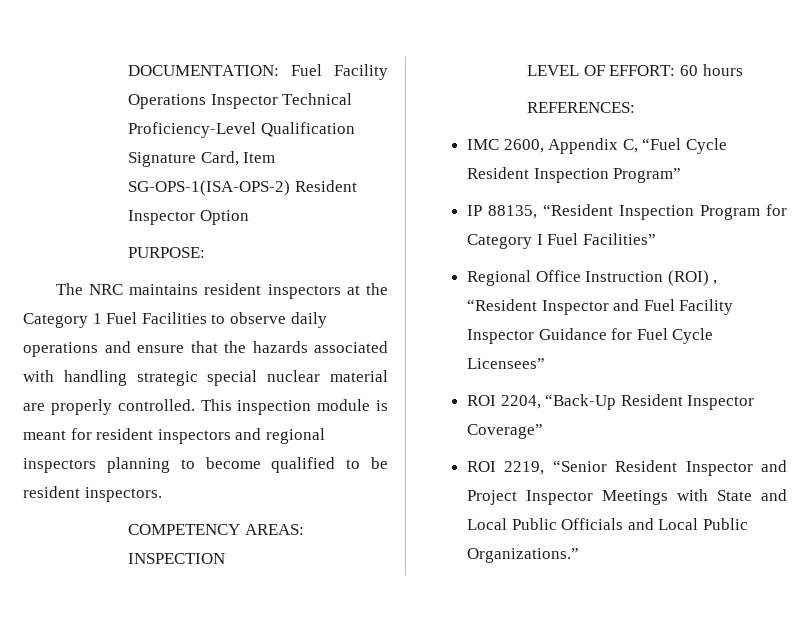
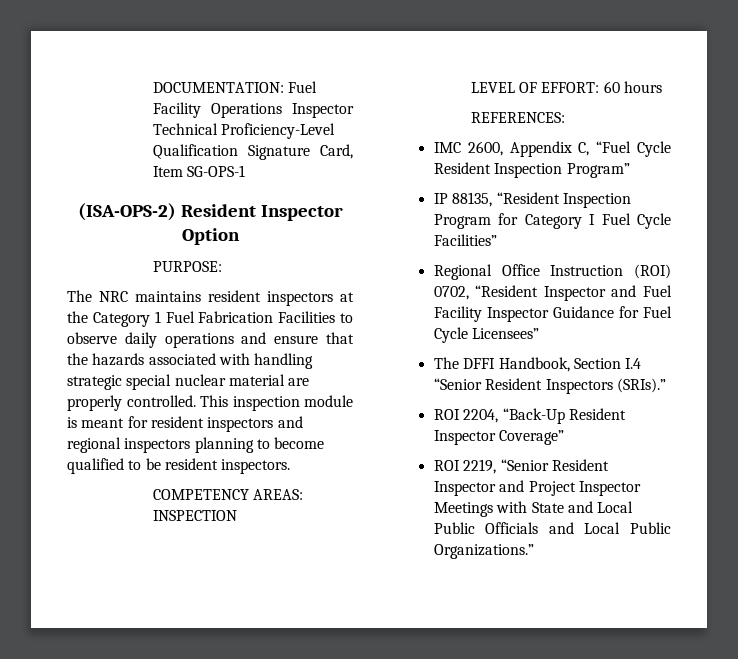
[128,180,291,196] SG-OPS-1(ISA-OPS-2) -> [187,165,246,177] [77,203,176,221] SG-OPS-1 // (ISA-OPS-2)
(138, 318) none -> [198,311,274,323] Fabrication
(579, 239) none -> [637,213,671,229] Cycle
[713,280,718,285] , -> [433,286,469,300] 0702,
(546, 363) none -> [433,357,642,372] [433,378,666,394] // The DFFI Handbook, Section I.4 “Senior Resident Inspectors (SRIs).”

